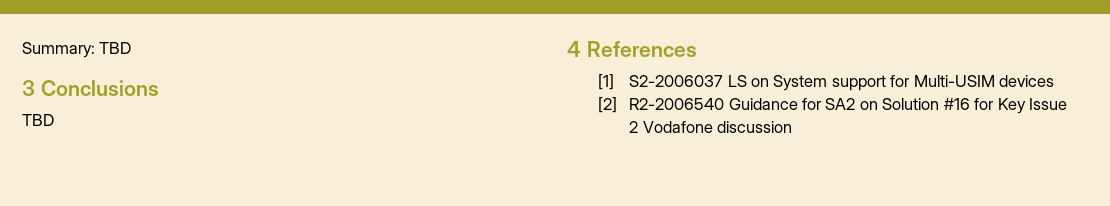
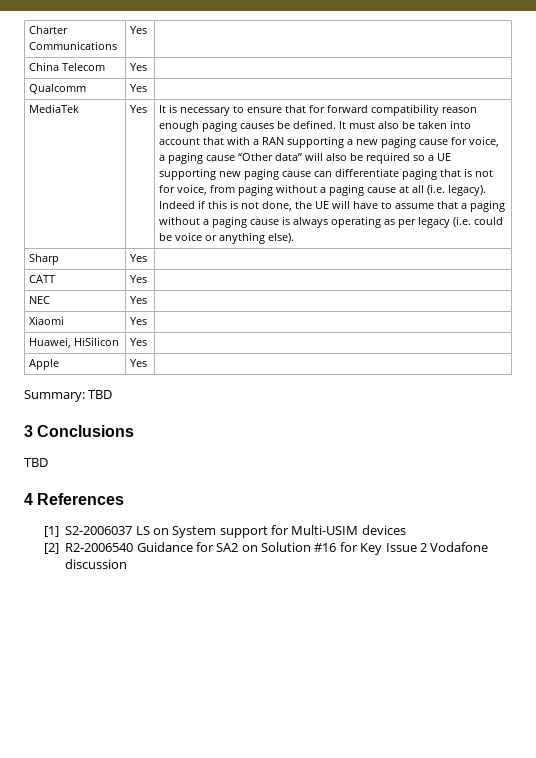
(22, 50) none -> [29,26,69,34] [29,41,118,50] [130,26,148,34] [29,62,106,71] [130,63,148,71] [29,84,87,94] [130,84,148,92] [29,104,80,113] [130,105,148,113] [159,104,478,116] [159,120,472,132] [159,136,500,148] [159,152,452,164] [159,168,494,180] [159,184,487,196] [159,200,506,212] [159,216,504,228] [159,232,295,244] [29,254,60,265] [130,254,148,262] [29,275,56,283] [130,275,148,283] [29,296,51,304] [130,296,148,304] [29,316,65,325] [130,317,148,325] [29,337,120,348] [130,338,148,346] [29,359,60,370] [130,359,148,367] Charter Communications | Yes | // China Telecom | Yes | // Qualcomm | Yes | // MediaTek | Yes | It is necessary to ensure that for forward compatibility reason enough paging causes be defined. It must also be taken into account that with a RAN supporting a new paging cause for voice, a paging cause “Other data” will also be required so a UE supporting new paging cause can differentiate paging that is not for voice, from paging without a paging cause at all (i.e. legacy). Indeed if this is not done, the UE will have to assume that a paging without a paging cause is always operating as per legacy (i.e. could be voice or anything else). // Sharp | Yes | // CATT | Yes | // NEC | Yes | // Xiaomi | Yes | // Huawei, HiSilicon | Yes | // Apple | Yes | //

